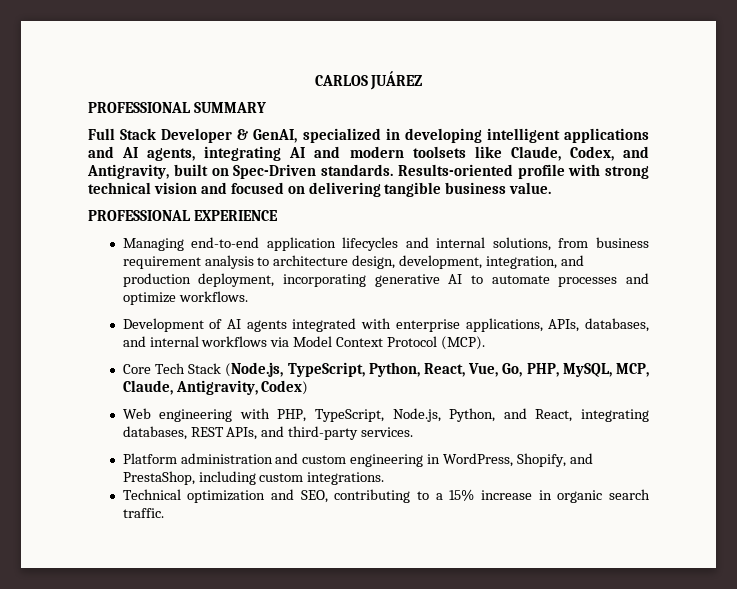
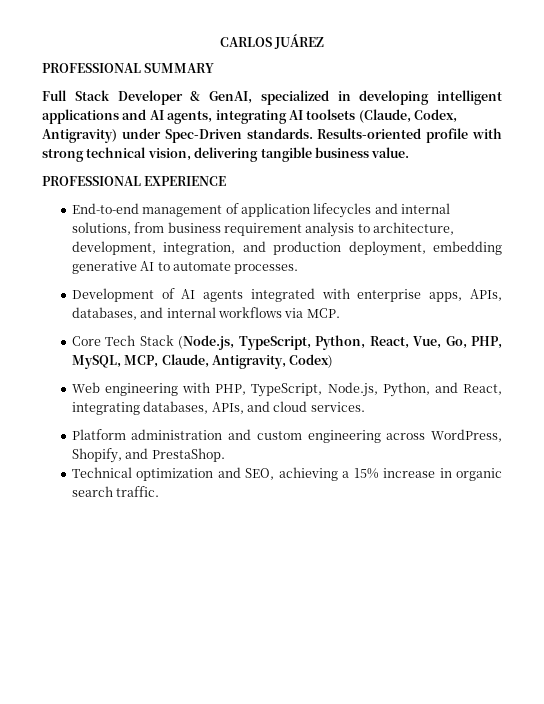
[314,146,649,161] [87,164,229,179] and modern toolsets like Claude, Codex, and Antigravity, built on -> [306,109,457,123] [42,128,161,143] toolsets (Claude, Codex, Antigravity) under
[153,182,305,194] vision and focused on -> [147,148,191,161] vision,
[122,237,260,251] Managing end-to-end -> [71,203,239,217] End-to-end management of
[273,255,396,269] architecture design, -> [373,222,455,235] architecture,
[282,274,366,287] incorporating -> [433,241,502,255] embedding
[558,273,650,287] [122,291,248,305] processes and optimize workflows. -> [234,264,299,274] processes.
[465,318,543,332] applications, -> [429,292,463,302] apps,
[293,336,486,350] Model Context Protocol (MCP). -> [306,308,340,318] MCP.
[190,427,224,437] REST -> (209, 407) none
[288,426,359,440] third-party -> [273,401,308,412] cloud
[427,454,441,464] in -> [386,433,426,440] across
[122,471,385,485] PrestaShop, including custom integrations. -> [151,448,225,462] PrestaShop.
[334,489,429,503] contributing to -> [278,467,338,481] achieving

